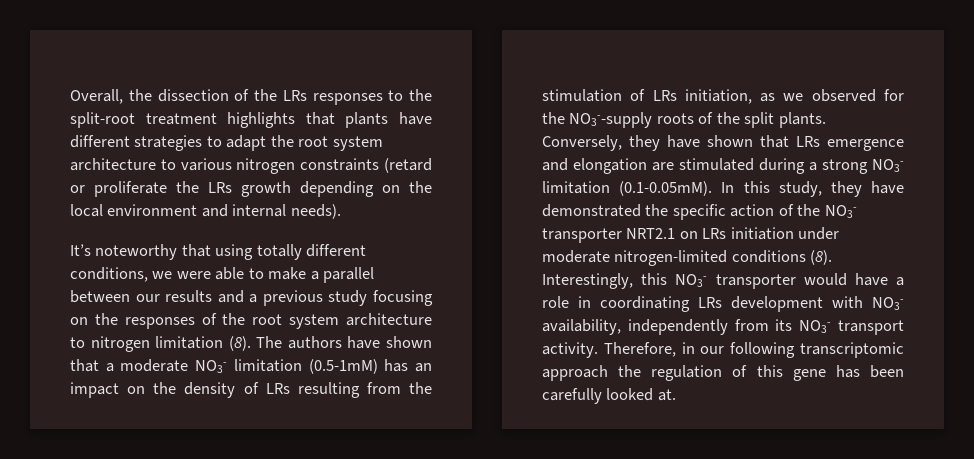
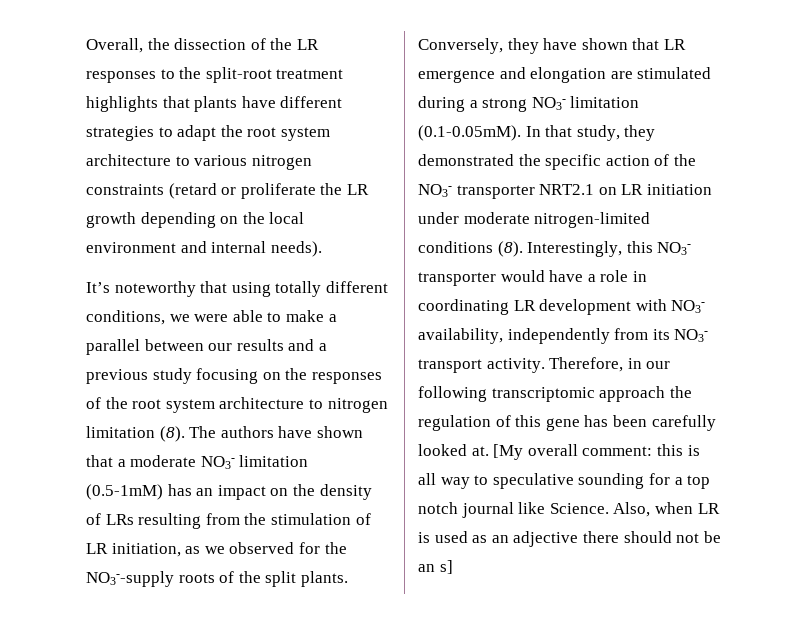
[282,90,307,101] LRs -> [296,39,319,50] LR
[208,182,232,193] LRs -> [346,184,369,195] LR
[652,90,677,101] LRs -> [86,543,108,554] LR
[796,136,820,147] LRs -> [663,39,686,50] LR
[743,181,770,193] this -> [545,125,573,137] that
[871,181,904,194] have -> (656, 133) none
[702,228,727,239] LRs -> [621,184,644,195] LR
[698,297,722,308] LRs -> [513,300,536,311] LR
(676, 395) none -> [493,444,700,460] [418,473,711,489] [418,502,720,518] [418,531,721,547] [418,560,453,574] [My overall comment: this is all way to speculative sounding for a top notch journal like Science. Also, when LR is used as an adjective there should not be an s]

